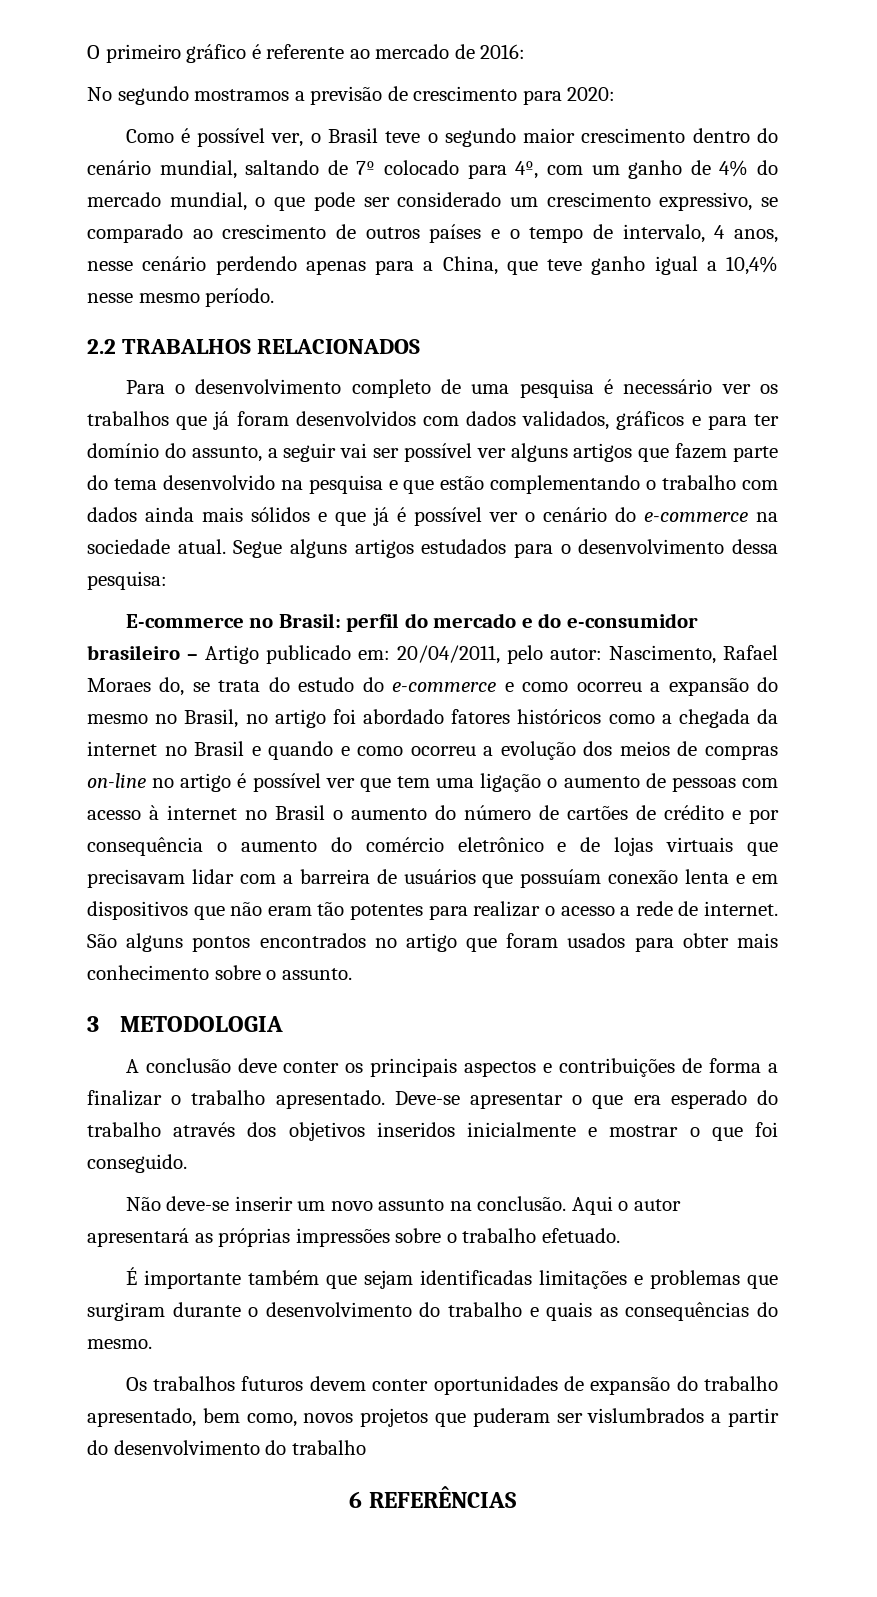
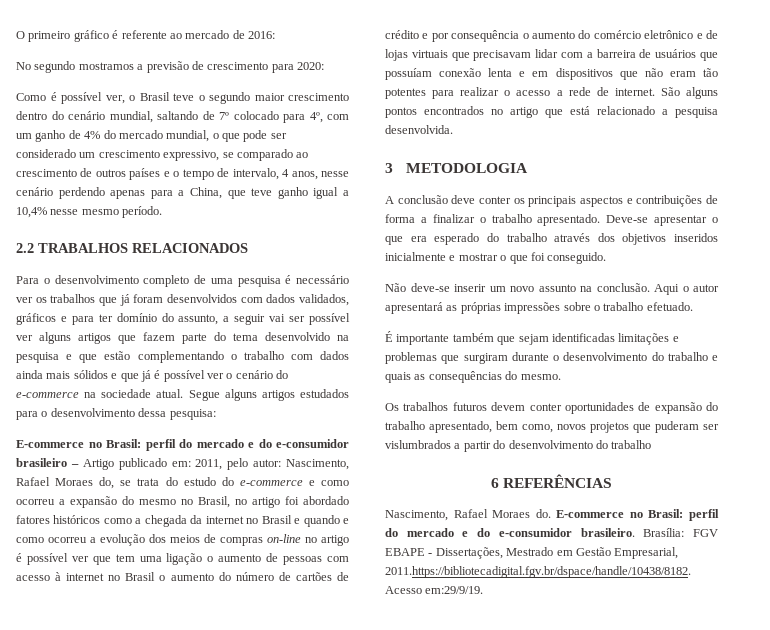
[397,645,500,664] 20/04/2011, -> [195,459,223,470] 2011,
[506,933,778,952] [87,965,352,980] foram usados para obter mais conhecimento sobre o assunto. -> [570,106,718,118] [385,125,453,134] está relacionado a pesquisa desenvolvida.
(516, 1497) none -> [385,509,719,521] [385,528,718,537] [385,547,679,559] [385,566,691,578] [385,586,484,594] // Nascimento, Rafael Moraes do. E-commerce no Brasil: perfil do mercado e do e-consumidor brasileiro. Brasília: FGV EBAPE - Dissertações, Mestrado em Gestão Empresarial, 2011.https://bibliotecadigital.fgv.br/dspace/handle/10438/8182. Acesso em:29/9/19.

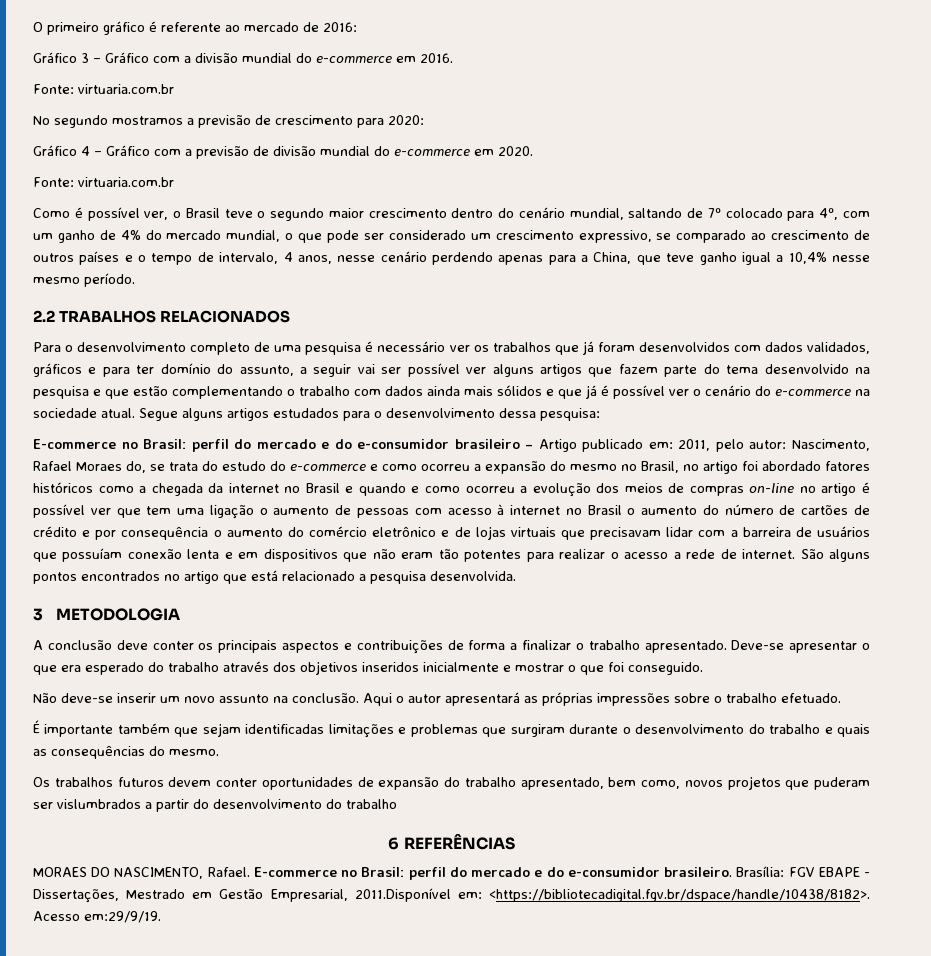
(275, 35) none -> [33,52,453,63] [33,84,174,94] // Gráfico 3 – Gráfico com a divisão mundial do e-commerce em 2016. // Fonte: virtuaria.com.br
(324, 66) none -> [33,145,533,159] [33,177,174,187] // Gráfico 4 – Gráfico com a previsão de divisão mundial do e-commerce em 2020. // Fonte: virtuaria.com.br
[385,509,551,521] Nascimento, Rafael Moraes do. -> [33,867,250,879] MORAES DO NASCIMENTO, Rafael.
[385,566,691,578] 2011.https://bibliotecadigital.fgv.br/dspace/handle/10438/8182. -> [354,888,870,902] 2011.Disponível em: <https://bibliotecadigital.fgv.br/dspace/handle/10438/8182>.

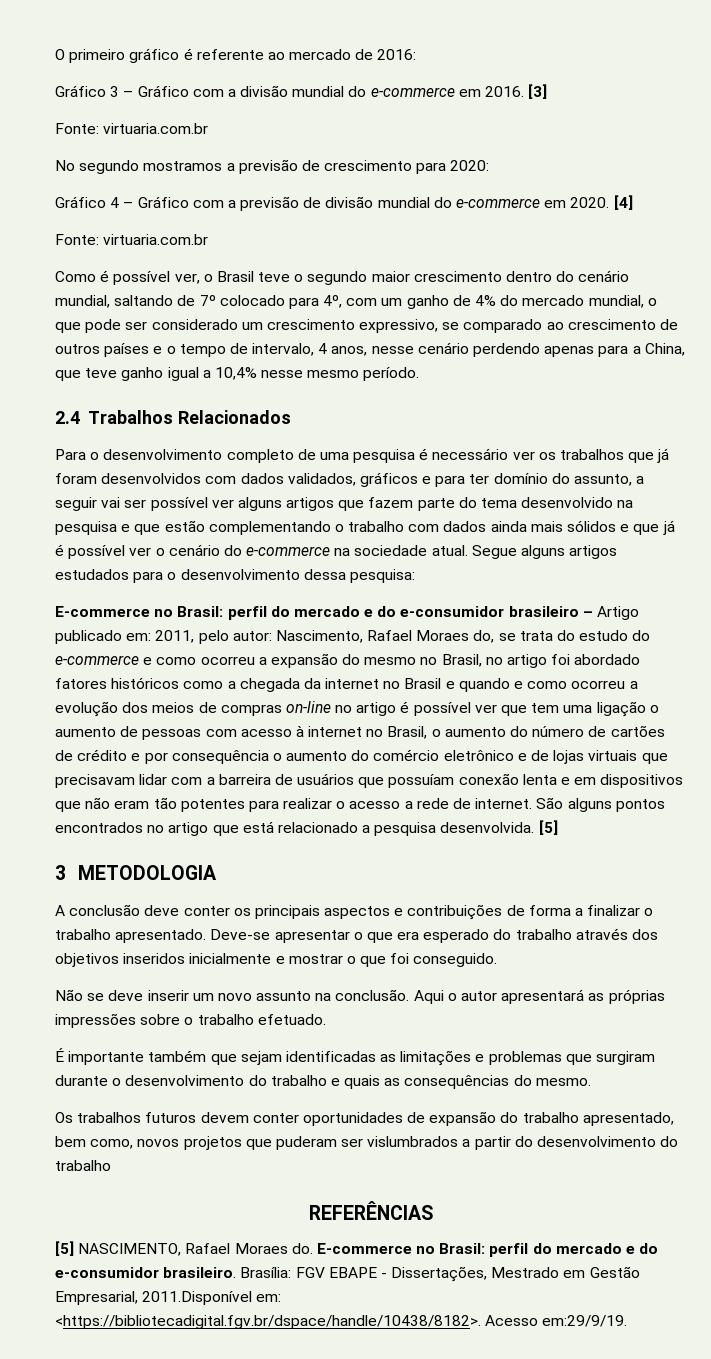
(453, 58) none -> [528,84,548,99] [3]
(533, 151) none -> [613,195,633,210] [4]
[33,310,291,323] 2.2 TRABALHOS RELACIONADOS -> [55,410,291,424] 2.4 Trabalhos Relacionados
[587,505,622,515] Brasil -> [387,726,428,739] Brasil,
(516, 576) none -> [538,820,558,835] [5]
[61,693,113,703] deve-se -> [87,990,144,1001] se deve
(325, 729) none -> [380,1054,397,1062] as
[388,837,400,850] 6 -> (111, 1165) none
[33,867,250,879] MORAES DO NASCIMENTO, Rafael. -> [55,1241,313,1256] [5] NASCIMENTO, Rafael Moraes do.

